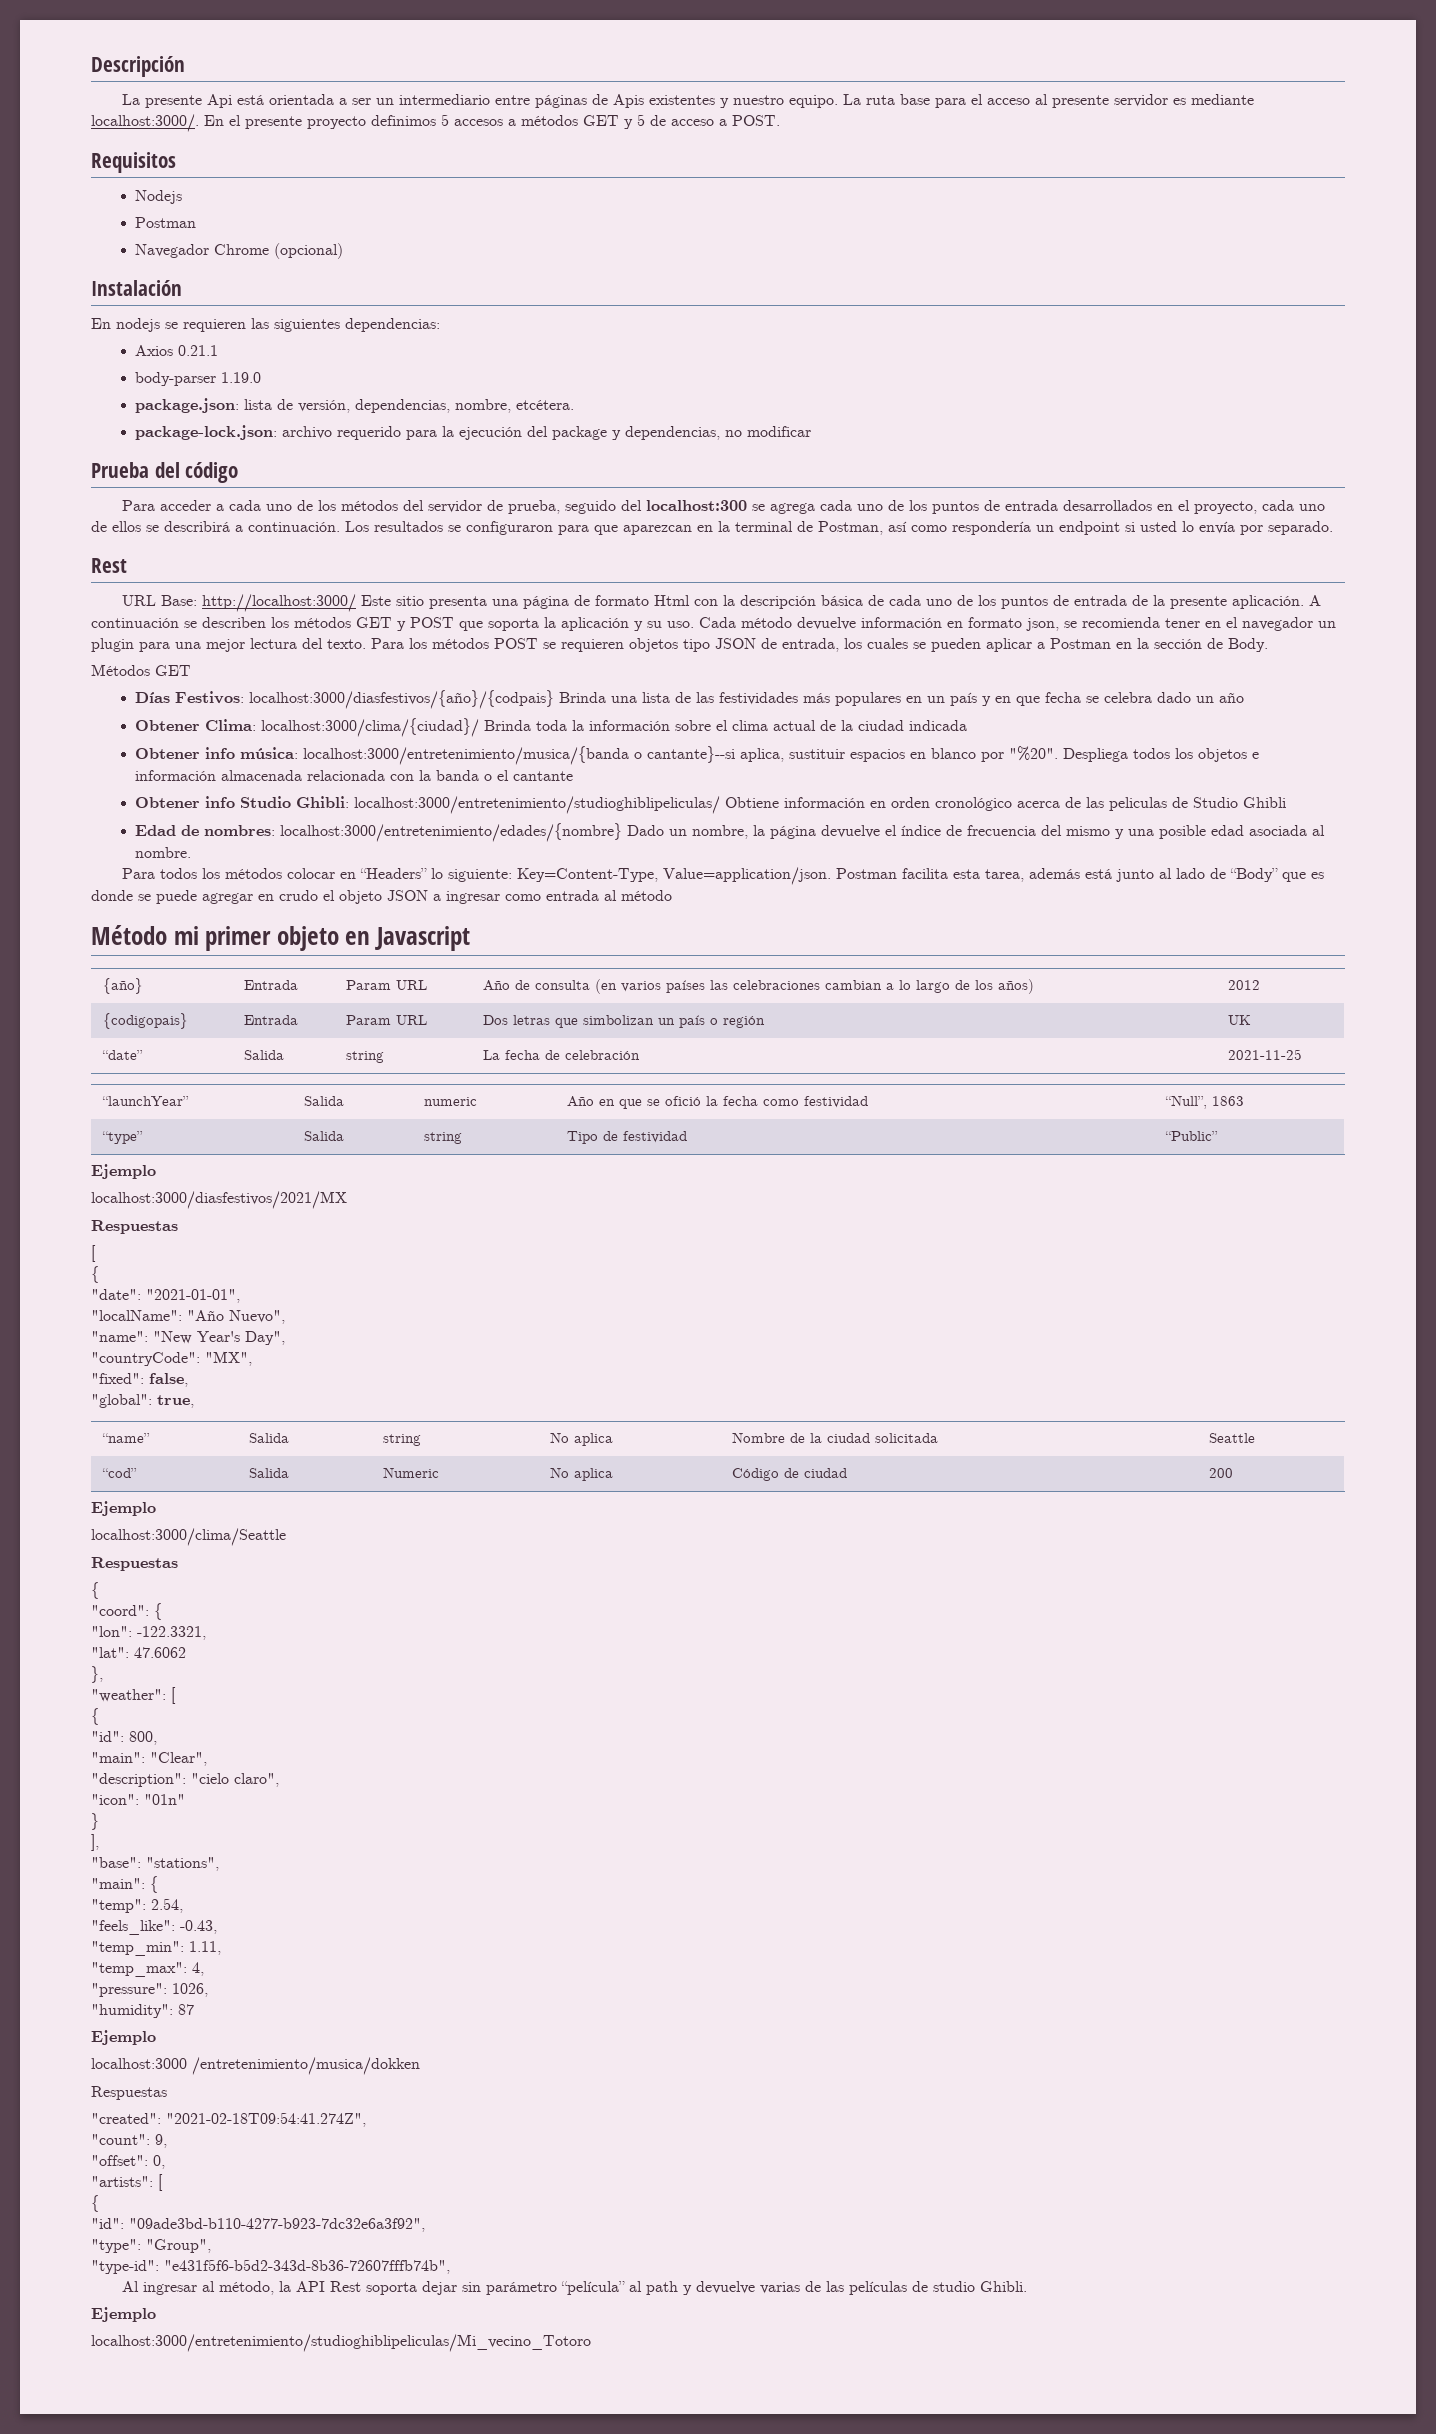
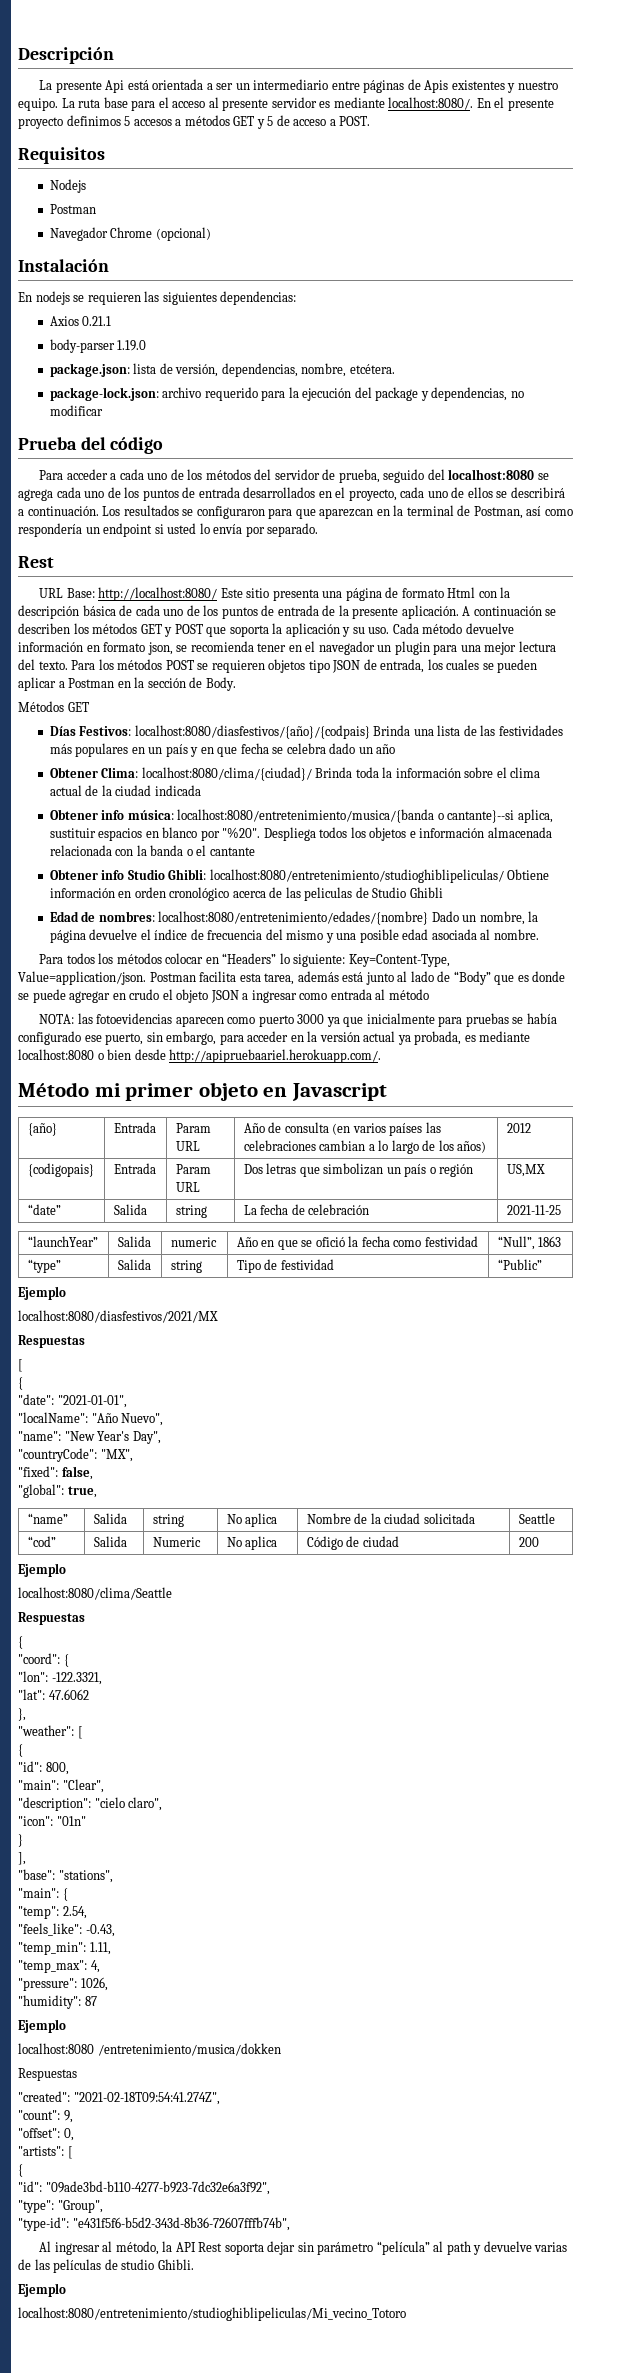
[91,114,199,132] localhost:3000/. -> [388,97,474,110] localhost:8080/.
[645,500,747,511] localhost:300 -> [448,469,535,480] localhost:8080
[201,594,356,612] http://localhost:3000/ -> [98,587,218,601] http://localhost:8080/
[249,690,555,709] localhost:3000/diasfestivos/{año}/{codpais} -> [134,725,370,739] localhost:8080/diasfestivos/{año}/{codpais}
[261,718,480,737] localhost:3000/clima/{ciudad}/ -> [141,767,312,781] localhost:8080/clima/{ciudad}/
[303,746,630,765] localhost:3000/entretenimiento/musica/{banda -> [177,809,435,823] localhost:8080/entretenimiento/musica/{banda
[354,796,721,814] localhost:3000/entretenimiento/studioghiblipeliculas/ -> [209,869,504,883] localhost:8080/entretenimiento/studioghiblipeliculas/
[280,823,623,842] localhost:3000/entretenimiento/edades/{nombre} -> [158,911,429,925] localhost:8080/entretenimiento/edades/{nombre}
(672, 895) none -> [38,1013,557,1027] [18,1031,531,1045] [18,1049,382,1063] // NOTA: las fotoevidencias aparecen como puerto 3000 ya que inicialmente para pruebas se había configurado ese puerto, sin embargo, para acceder en la versión actual ya probada, es mediante localhost:8080 o bien desde http://apipruebaariel.herokuapp.com/.
[1228,1015,1252,1025] UK -> [506,1164,545,1177] US,MX
[91,1191,347,1209] localhost:3000/diasfestivos/2021/MX -> [18,1310,218,1323] localhost:8080/diasfestivos/2021/MX
[91,1528,286,1546] localhost:3000/clima/Seattle -> [18,1587,172,1600] localhost:8080/clima/Seattle
[91,2058,187,2069] localhost:3000 -> [18,2043,94,2054] localhost:8080
[91,2334,591,2352] localhost:3000/entretenimiento/studioghiblipeliculas/Mi_vecino_Totoro -> [18,2307,406,2321] localhost:8080/entretenimiento/studioghiblipeliculas/Mi_vecino_Totoro

